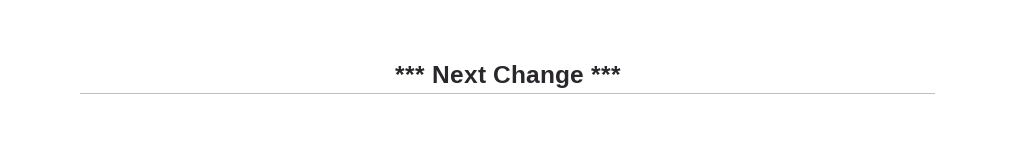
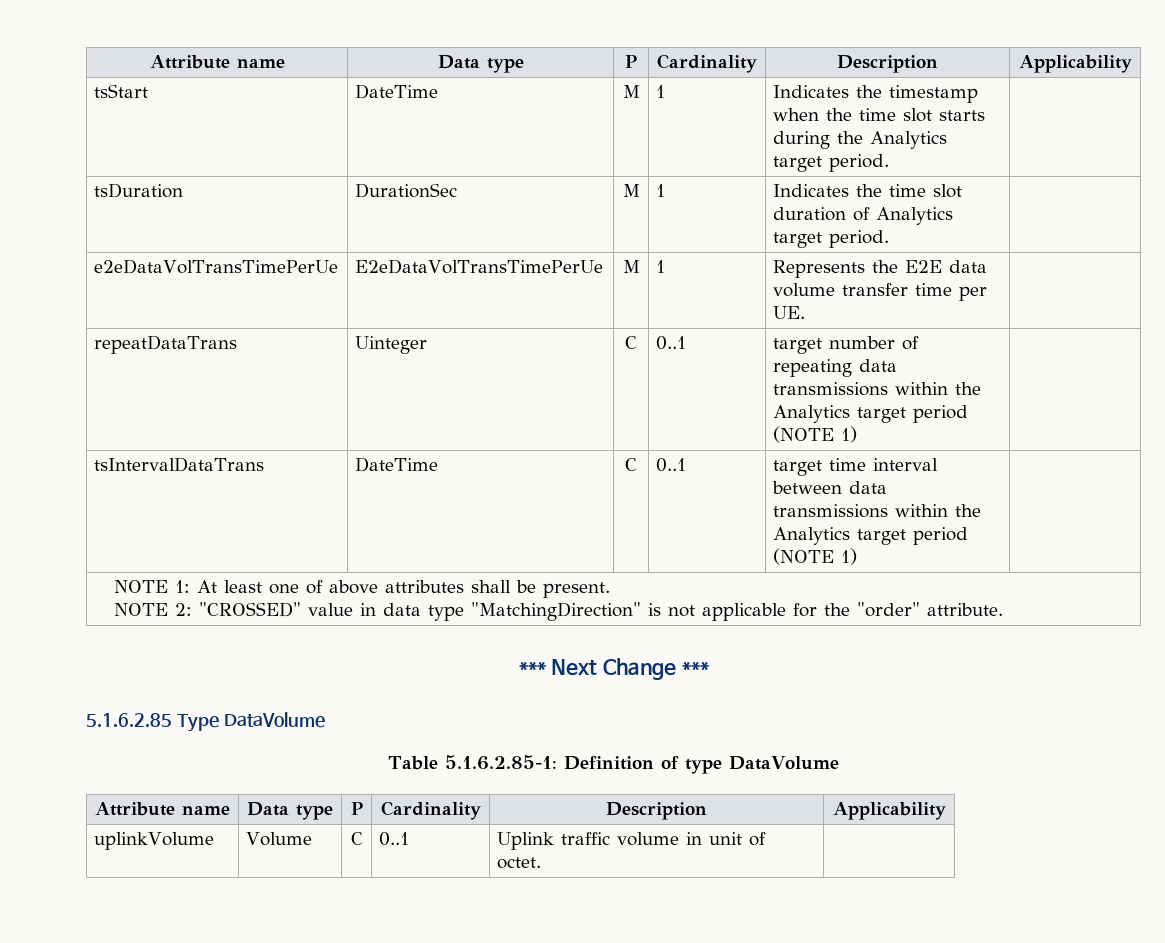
[394,65,621,88] *** Next Change *** -> [149,55,285,69] [437,55,524,73] [625,55,637,68] [657,54,757,73] [837,55,938,73] [1018,55,1132,73] [94,84,149,98] [355,84,439,99] [622,85,640,98] [656,85,666,98] [773,85,979,103] [773,108,986,122] [773,131,948,149] [773,154,890,172] [94,183,184,198] [355,183,458,198] [622,184,640,197] [656,184,666,197] [773,184,963,198] [773,207,954,225] [773,230,890,248] [94,259,339,274] [355,259,604,274] [622,260,640,273] [656,260,666,273] [773,260,988,278] [773,283,988,301] [773,306,806,319] [94,335,238,354] [355,336,428,354] [625,336,637,349] [656,336,687,350] [773,336,920,354] [773,359,898,377] [773,382,982,396] [773,405,969,423] [773,426,858,443] [94,457,265,472] [355,457,439,472] [625,458,637,471] [656,458,687,472] [773,458,939,476] [772,481,888,494] [773,504,982,518] [773,527,969,545] [773,548,858,565] [114,580,611,598] [114,602,1004,621] [518,658,709,680] [86,712,325,732] [387,755,840,774] [95,802,230,816] [247,802,333,820] [350,802,363,815] [380,801,481,820] [606,802,707,820] [832,802,946,820] [94,832,215,850] [246,832,313,846] [350,832,363,845] [379,832,410,846] [497,832,767,850] [497,857,542,869] Attribute name | Data type | P | Cardinality | Description | Applicability // tsStart | DateTime | M | 1 | Indicates the timestamp when the time slot starts during the Analytics target period. | // tsDuration | DurationSec | M | 1 | Indicates the time slot duration of Analytics target period. | // e2eDataVolTransTimePerUe | E2eDataVolTransTimePerUe | M | 1 | Represents the E2E data volume transfer time per UE. | // repeatDataTrans | Uinteger | C | 0..1 | target number of repeating data transmissions within the Analytics target period (NOTE 1) | // tsIntervalDataTrans | DateTime | C | 0..1 | target time interval between data transmissions within the Analytics target period (NOTE 1) | // NOTE 1: At least one of above attributes shall be present. // NOTE 2: "CROSSED" value in data type "MatchingDirection" is not applicable for the "order" attribute. // *** Next Change *** // 5.1.6.2.85 Type DataVolume // Table 5.1.6.2.85-1: Definition of type DataVolume // Attribute name | Data type | P | Cardinality | Description | Applicability // uplinkVolume | Volume | C | 0..1 | Uplink traffic volume in unit of octet. |

